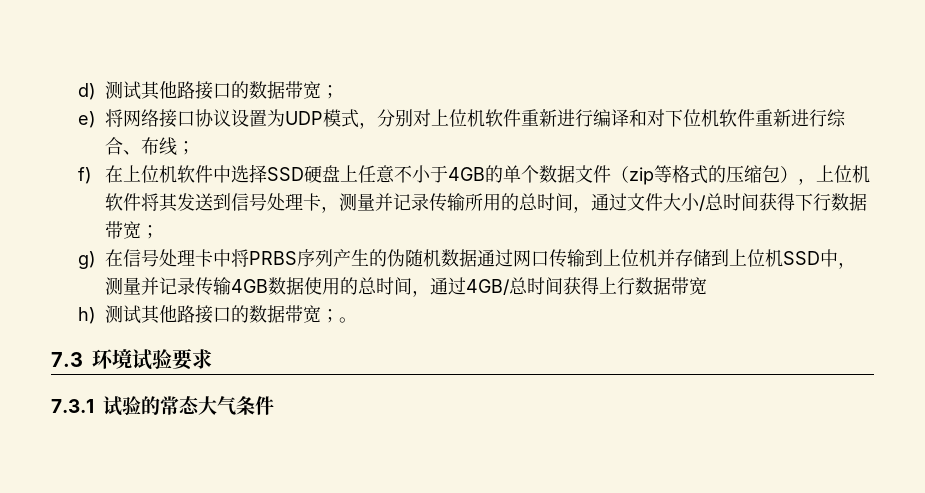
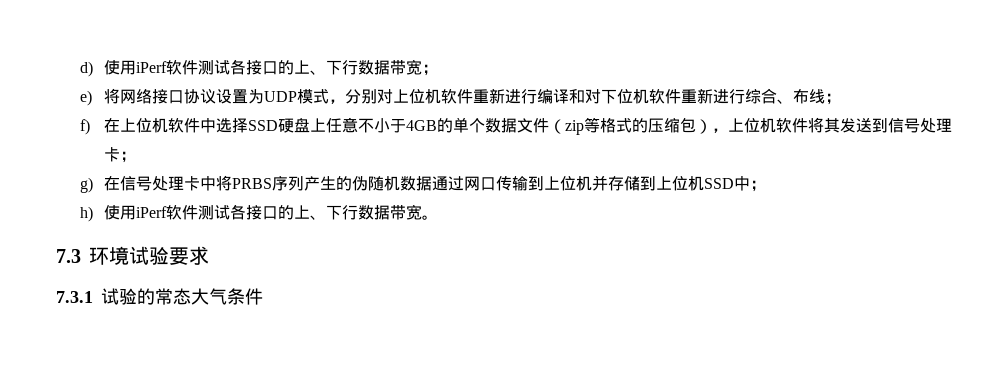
[105,81,250,100] 测试其他路接口的 -> [104,59,359,75] 使用iPerf软件测试各接口的上、下行
[321,193,868,213] [105,221,142,239] ，测量并记录传输所用的总时间，通过文件大小/总时间获得下行数据带宽 -> (121, 154) none
[838,262,857,269] [105,277,708,297] [78,305,340,324] ，测量并记录传输4GB数据使用的总时间，通过4GB/总时间获得上行数据带宽 // h)测试其他路接口的数据带宽； -> [750,180,767,192] [80,204,423,222] ； // h)使用iPerf软件测试各接口的上、下行数据带宽

